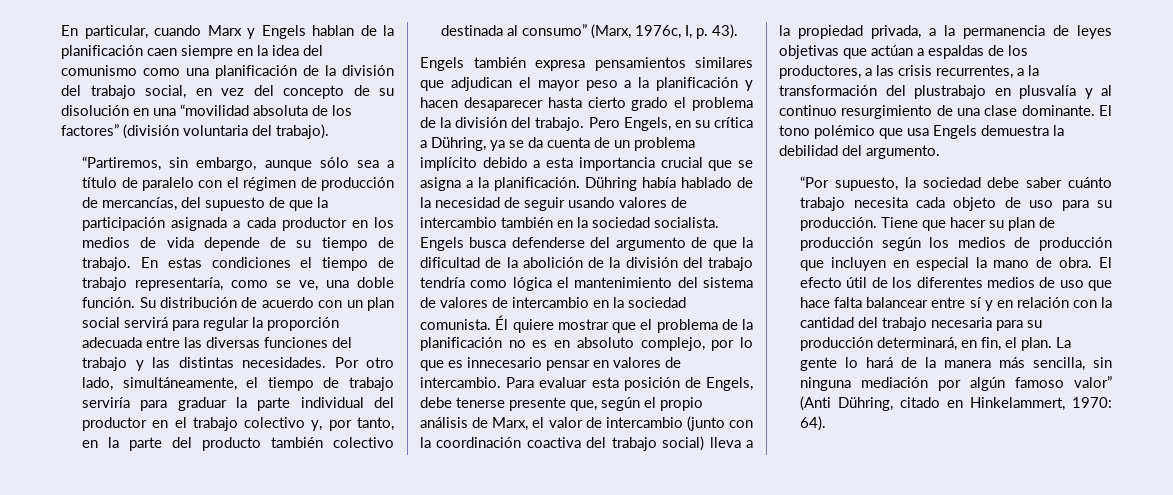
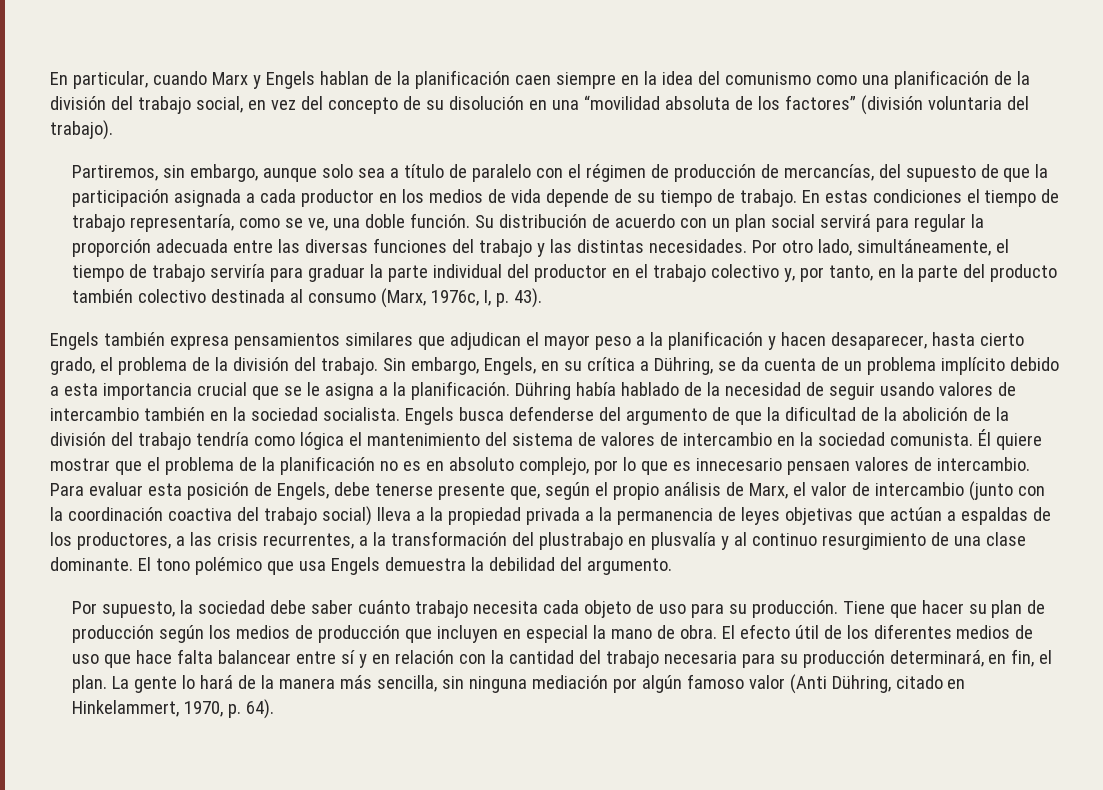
[82,156,162,171] “Partiremos, -> [71,165,158,181] Partiremos,
[319,157,349,168] sólo -> [321,164,353,178] solo
[522,24,588,36] consumo” -> [307,293,376,303] consumo
[463,97,543,111] desaparecer -> [830,332,927,350] desaparecer,
[631,97,669,111] grado -> [50,357,95,375] grado,
[588,117,620,128] Pero -> [382,357,479,375] Sin embargo,
[490,140,505,151] ya -> (713, 366) none
(753, 164) none -> [306,382,320,396] le
[546,360,609,371] pensar en -> [786,461,850,475] pensaen
[871,25,921,39] privada, -> [525,507,580,525] privada
[800,176,830,188] “Por -> [71,601,97,614] Por
[1074,376,1112,388] valor” -> [748,675,785,689] valor
[1072,397,1112,408] 1970: -> [183,701,241,718] 1970, p.

